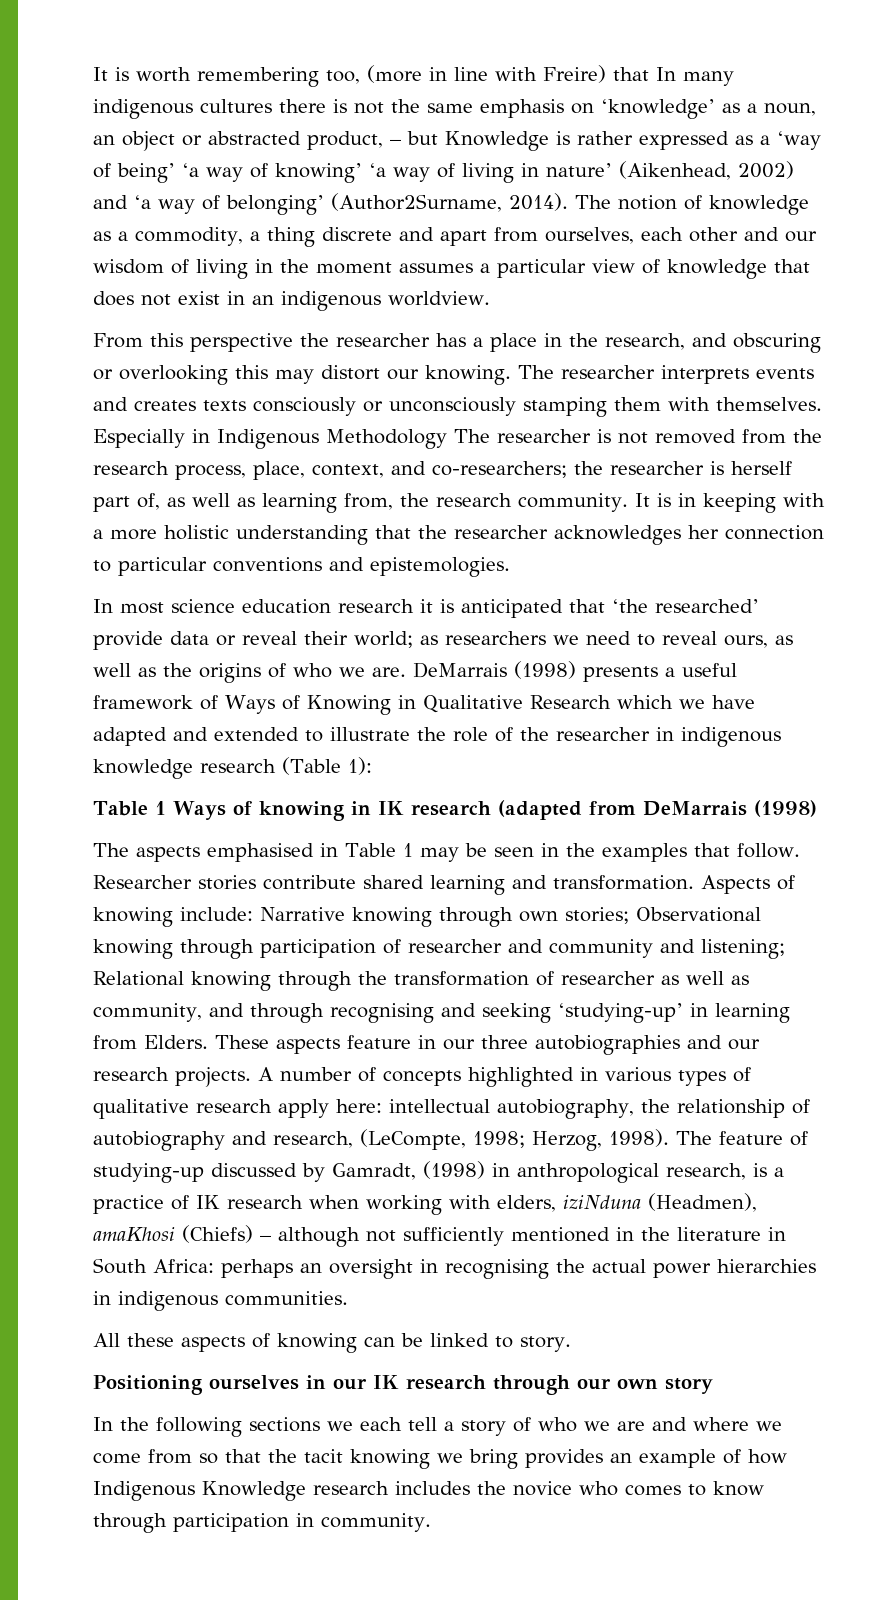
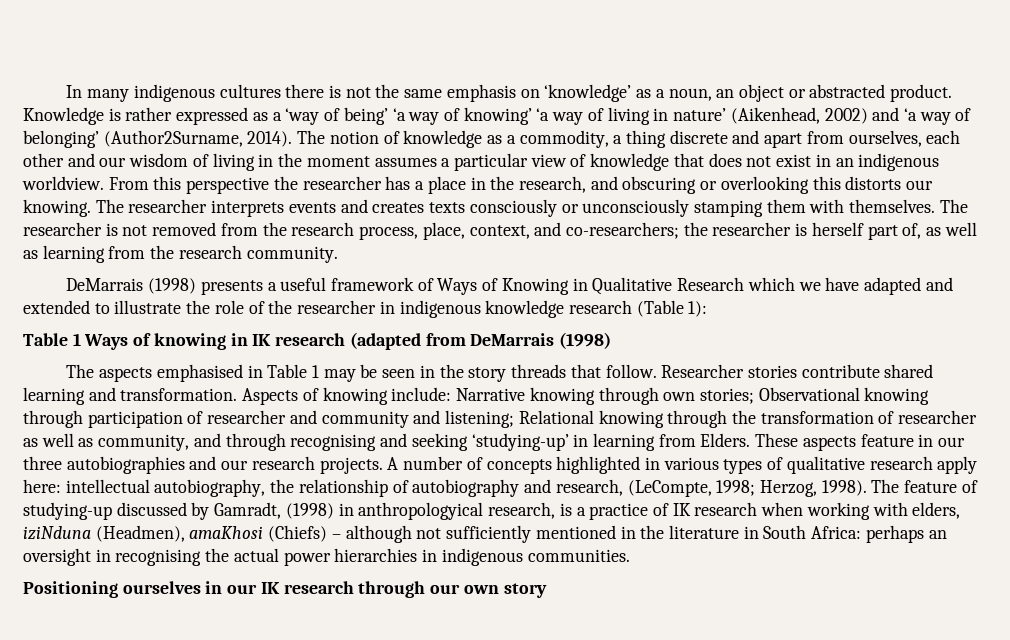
[93,65,649,87] It is worth remembering too, (more in line with Freire) that -> (66, 91) none
[307,131,438,150] product, – but -> [890,84,953,102] product.
(490, 298) // -> (104, 183) none
[275,365,380,384] may distort -> [845,176,902,190] distorts
[93,429,447,449] Especially in Indigenous Methodology -> (936, 206) none
[344,493,393,510] from, -> [108,246,146,259] from
[634,493,825,513] [93,525,824,545] [93,557,510,577] [93,599,759,618] [93,631,793,650] [93,663,406,683] It is in keeping with a more holistic understanding that the researcher acknowledges her connection to particular conventions and epistemologies. // In most science education research it is anticipated that ‘the researched’ provide data or reveal their world; as researchers we need to reveal ours, as well as the origins of who we are. -> (338, 254) //
[601,843,687,862] examples -> [468,364,567,382] story threads
[517,1163,659,1183] anthropological -> [358,502,484,520] anthropologyical
[93,1333,571,1353] // All these aspects of knowing can be linked to story. -> (630, 555) none
[93,1417,782,1437] [93,1449,787,1469] [93,1481,764,1501] [93,1513,431,1533] // In the following sections we each tell a story of who we are and where we come from so that the tacit knowing we bring provides an example of how Indigenous Knowledge research includes the novice who comes to know through participation in community. -> (547, 590) none

